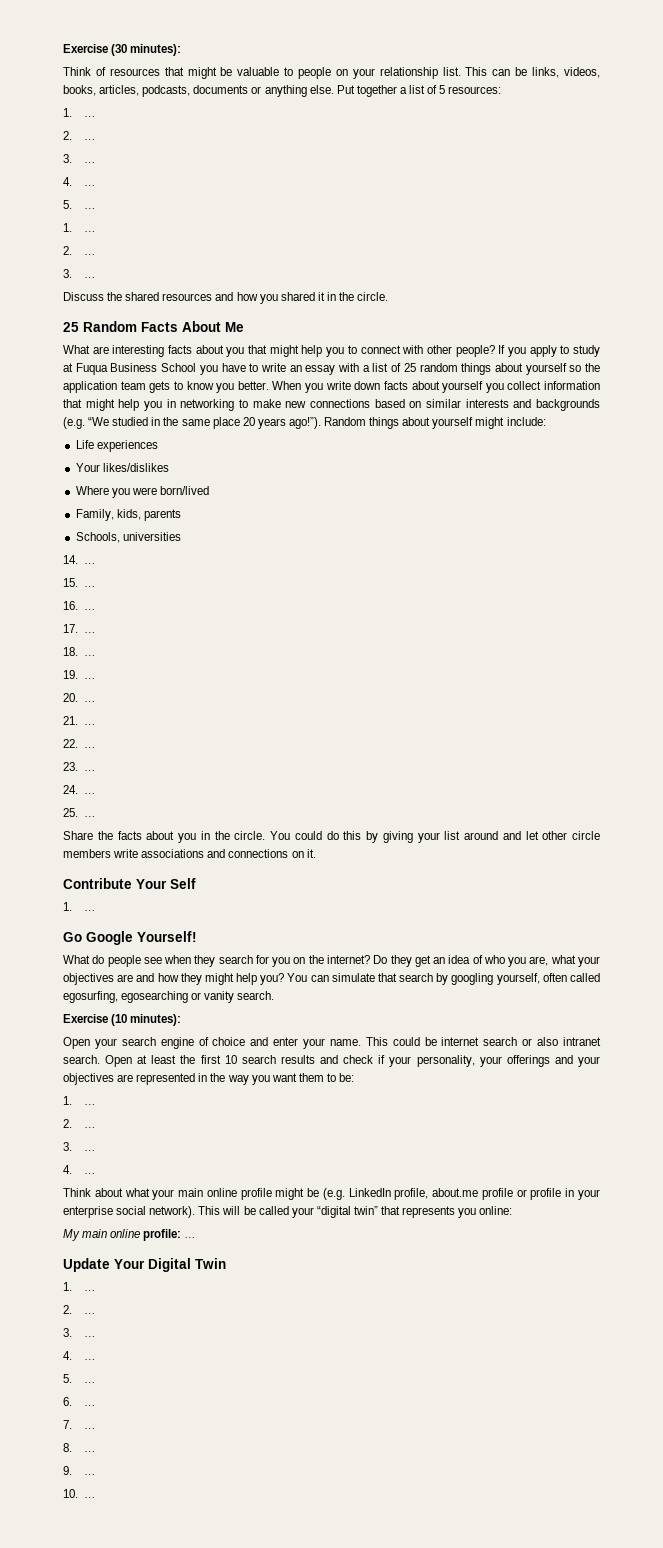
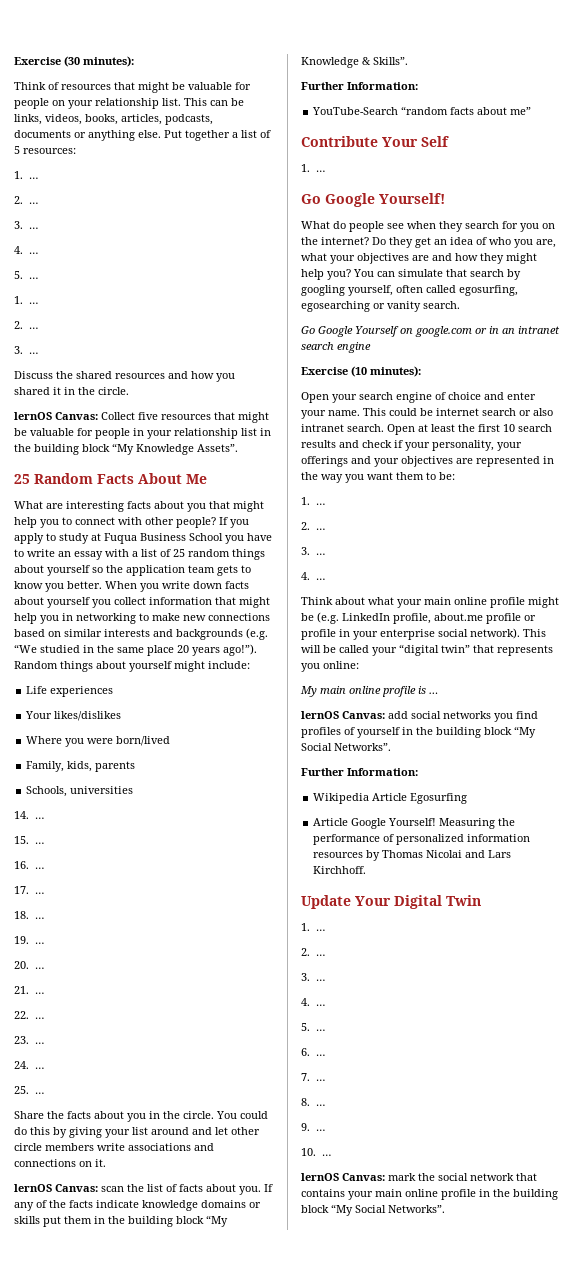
[284,67,294,76] to -> [235,82,251,90] for
(389, 296) none -> [14,412,269,423] [14,428,271,439] [14,443,238,455] // lernOS Canvas: Collect five resources that might be valuable for people in your relationship list in the building block “My Knowledge Assets”.
(316, 853) none -> [14,1184,273,1195] [14,1200,261,1211] [14,1215,228,1227] [301,57,408,68] [301,82,418,90] [312,106,532,115] // lernOS Canvas: scan the list of facts about you. If any of the facts indicate knowledge domains or skills put them in the building block “My Knowledge & Skills”. // Further Information: // YouTube-Search “random facts about me”
(275, 995) none -> [301,326,560,337] [301,342,371,353] // Go Google Yourself on google.com or in an intranet search engine
[143,1229,197,1241] profile: … -> [382,686,438,697] [301,711,538,722] [301,726,536,738] [301,743,391,751] [301,768,418,776] [313,793,468,804] [313,818,516,829] [313,834,531,845] [313,850,512,861] [313,866,367,874] profile is … // lernOS Canvas: add social networks you find profiles of yourself in the building block “My Social Networks”. // Further Information: // Wikipedia Article Egosurfing // Article Google Yourself! Measuring the performance of personalized information resources by Thomas Nicolai and Lars Kirchhoff.
(97, 1497) none -> [301,1173,537,1181] [301,1189,558,1200] [301,1204,445,1216] // lernOS Canvas: mark the social network that contains your main online profile in the building block “My Social Networks”.

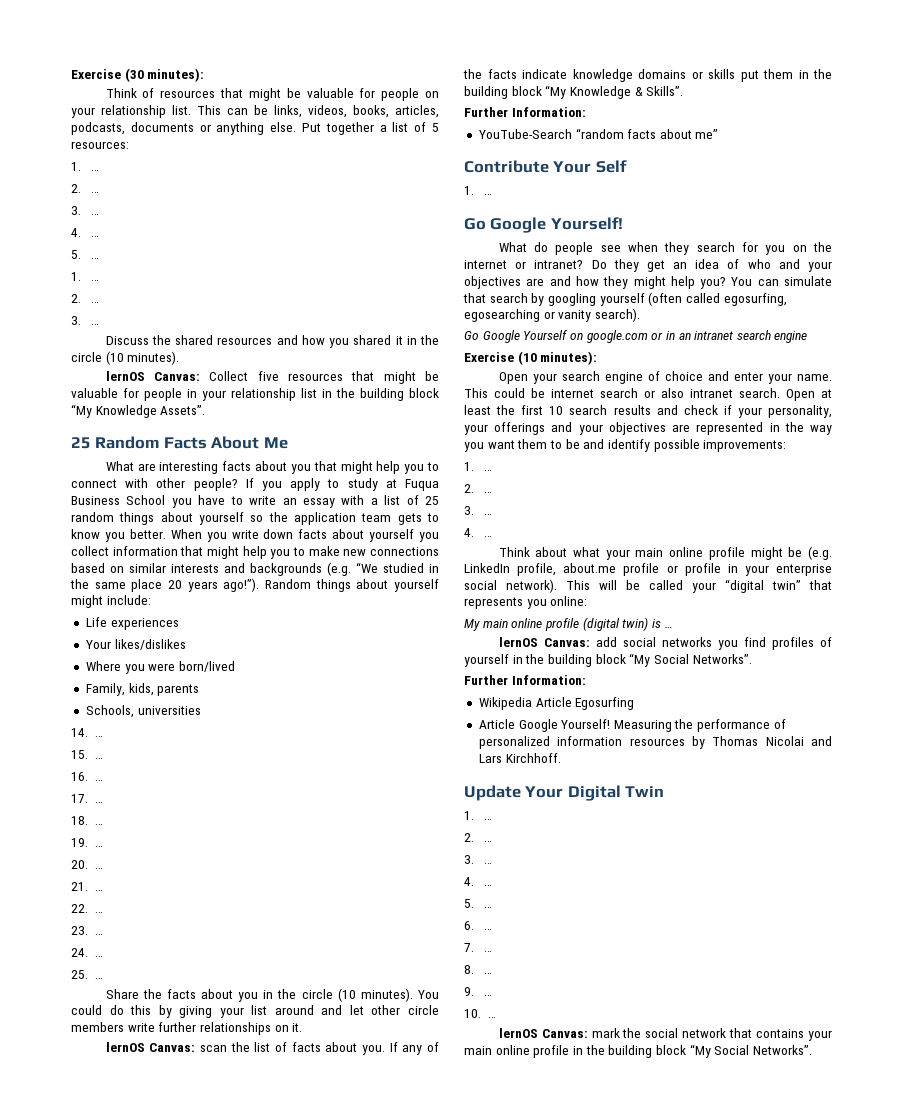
[98,387,129,395] circle. -> [71,351,180,365] circle (10 minutes).
[62,613,136,624] in networking -> (291, 554) none
[183,1111,214,1119] circle. -> [301,988,413,1002] circle (10 minutes).
[128,1143,214,1151] [14,1159,76,1167] associations and connections -> [158,1022,271,1035] further relationships
[321,237,369,245] internet? -> [464,260,584,269] internet or intranet?
[514,239,556,248] [301,253,327,261] you are, what -> [778,259,800,269] and
[348,285,423,296] yourself, often -> [599,292,683,306] yourself (often
[423,301,460,309] search. -> [594,308,640,322] search).
[439,472,455,480] be: -> [565,439,787,452] be and identify possible improvements:
(416, 691) none -> [582,617,649,631] (digital twin)

